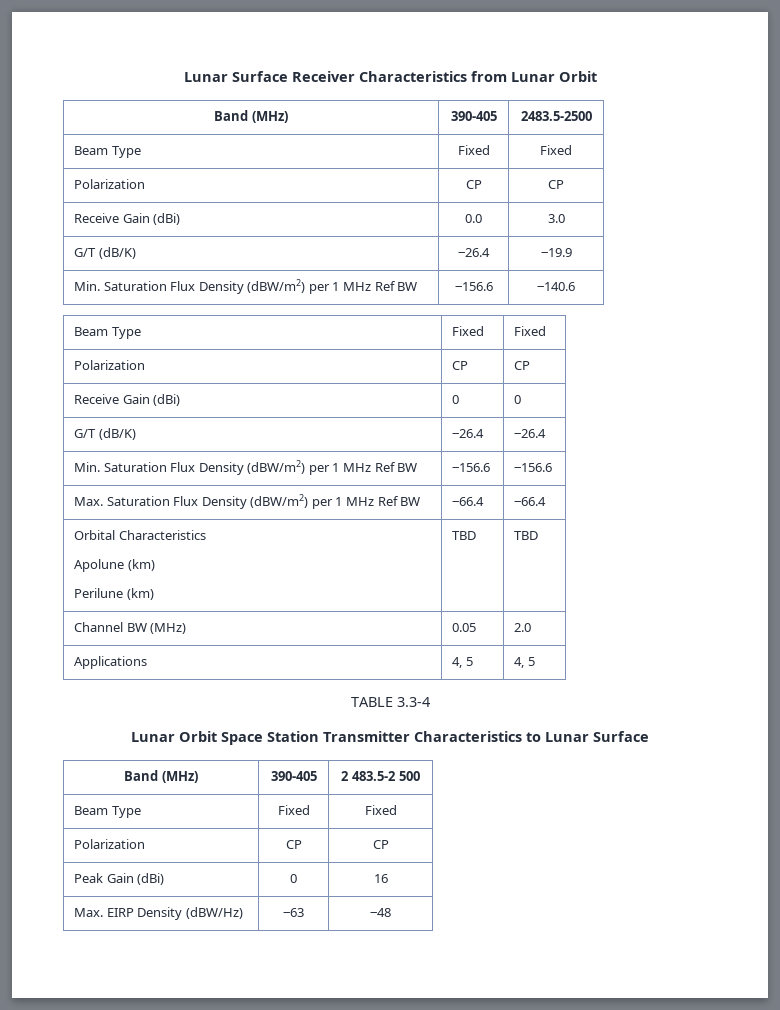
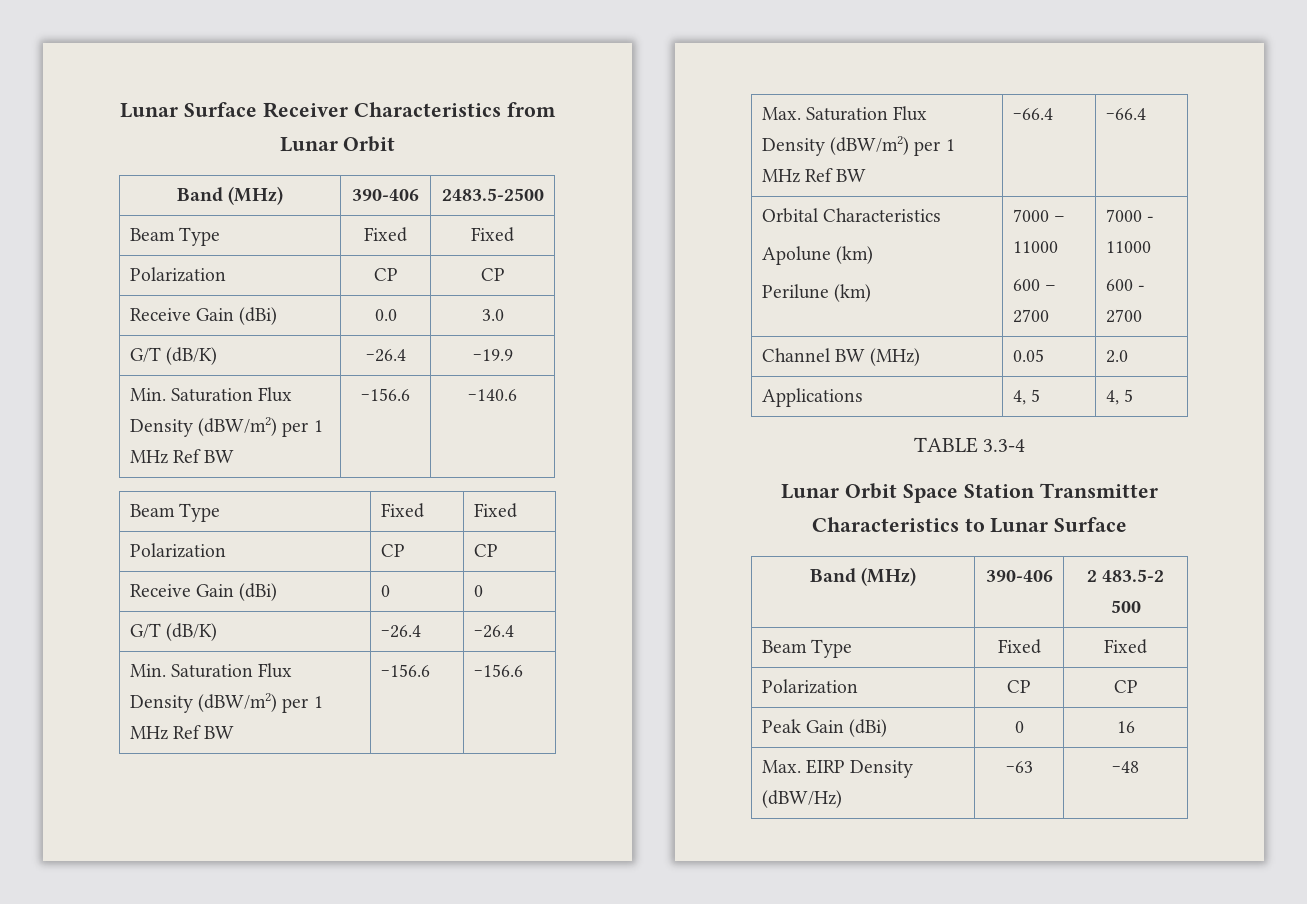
[450,111,497,121] 390-405 -> [352,189,419,201] 390-406
[452,531,477,540] [514,531,539,540] TBD | TBD -> [1012,209,1066,222] [1012,241,1058,253] [1012,279,1057,291] [1012,309,1049,323] [1105,209,1155,222] [1105,241,1151,253] [1105,279,1146,291] [1105,309,1142,323] 7000 – 11000 // 600 – 2700 | 7000 - 11000 // 600 - 2700
[270,771,317,781] 390-405 -> [985,570,1053,582] 390-406

